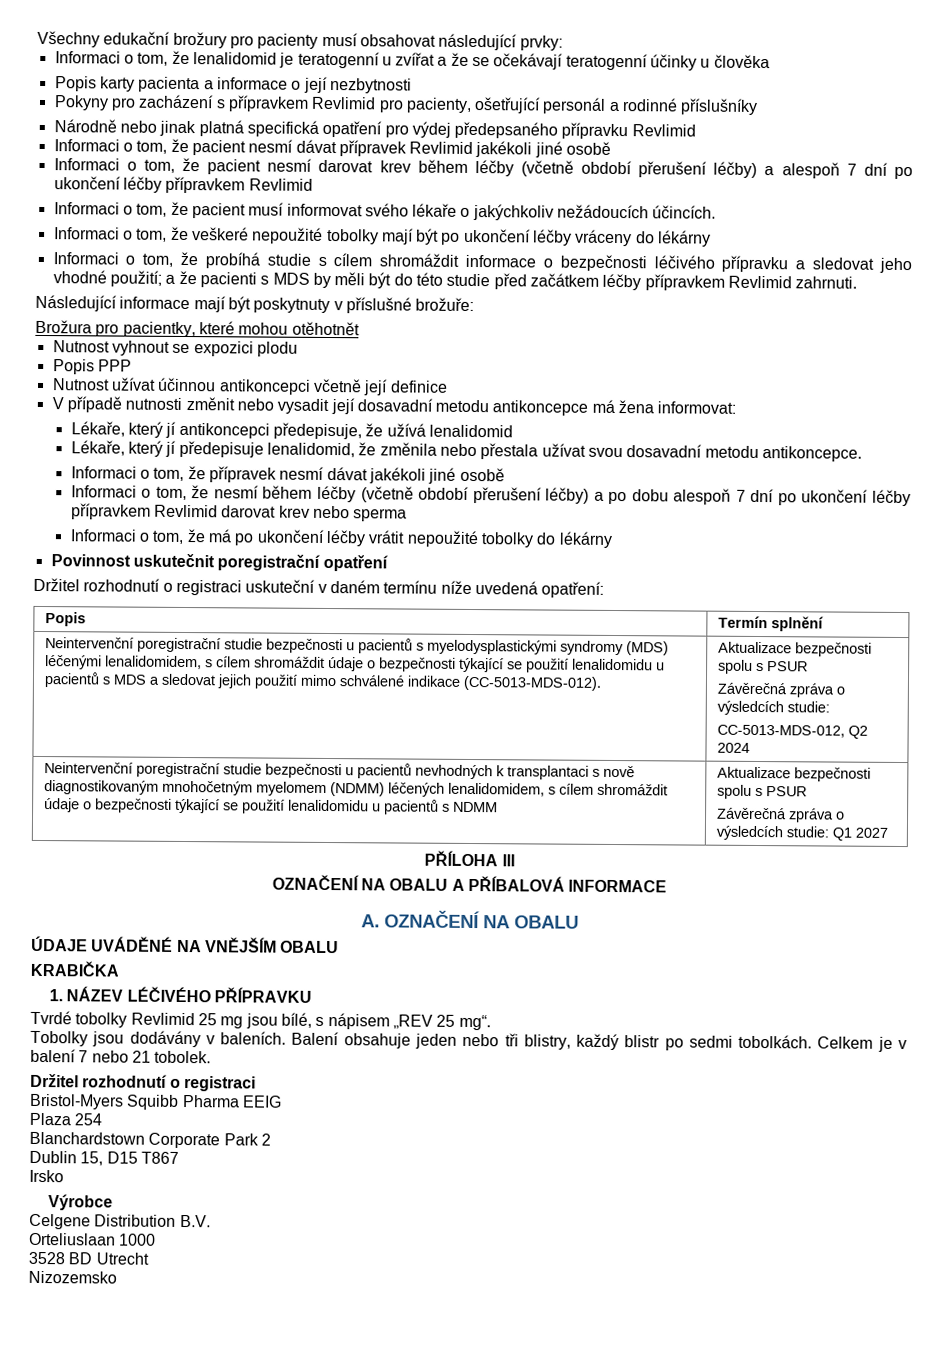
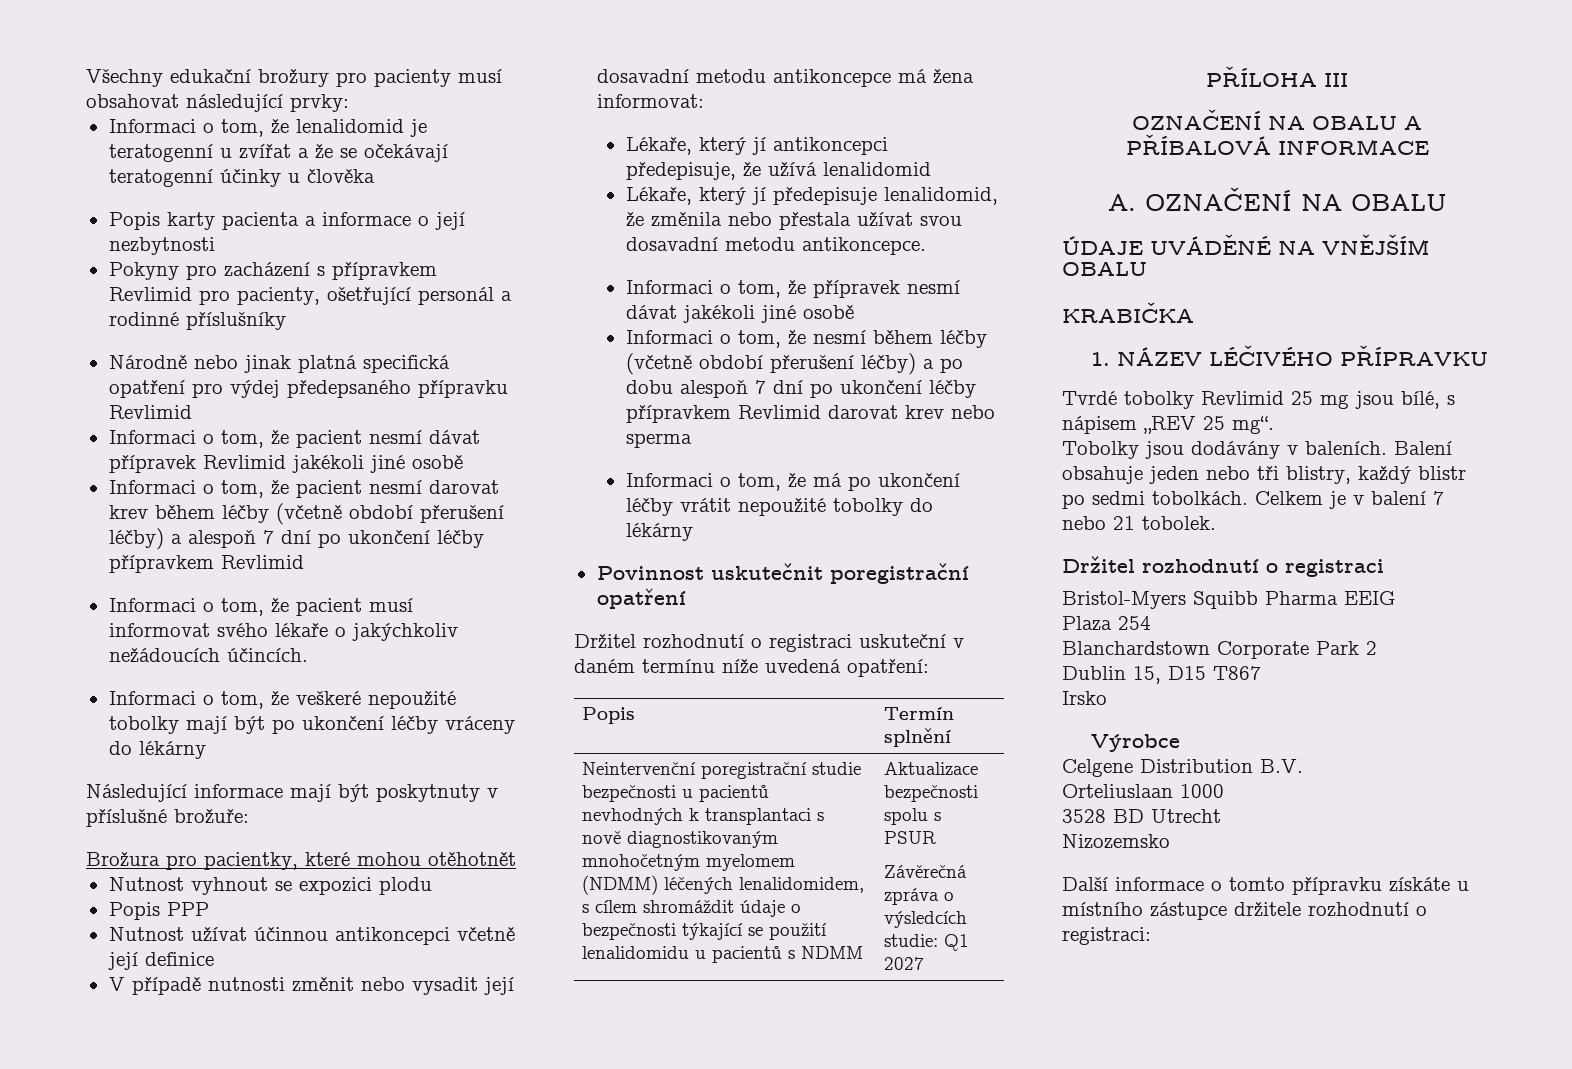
[52,251,912,274] [52,270,858,291] // Informaci o tom, že probíhá studie s cílem shromáždit informace o bezpečnosti léčivého přípravku a sledovat jeho vhodné použití; a že pacienti s MDS by měli být do této studie před začátkem léčby přípravkem Revlimid zahrnuti. -> (206, 750) none
[44,637,669,656] [44,655,665,673] [43,672,602,691] [717,641,872,657] [717,659,808,674] [716,682,845,698] [716,700,830,716] [716,724,868,739] [716,742,750,753] // Neintervenční poregistrační studie bezpečnosti u pacientů s myelodysplastickými syndromy (MDS) léčenými lenalidomidem, s cílem shromáždit údaje o bezpečnosti týkající se použití lenalidomidu u pacientů s MDS a sledovat jejich použití mimo schválené indikace (CC-5013-MDS-012). | Aktualizace bezpečnosti spolu s PSUR // Závěrečná zpráva o výsledcích studie: // CC-5013-MDS-012, Q2 2024 -> (952, 737) none
(117, 1277) none -> [1062,877,1469,895] [1062,902,1427,920] [1062,927,1151,945] // Další informace o tomto přípravku získáte u místního zástupce držitele rozhodnutí o registraci:

